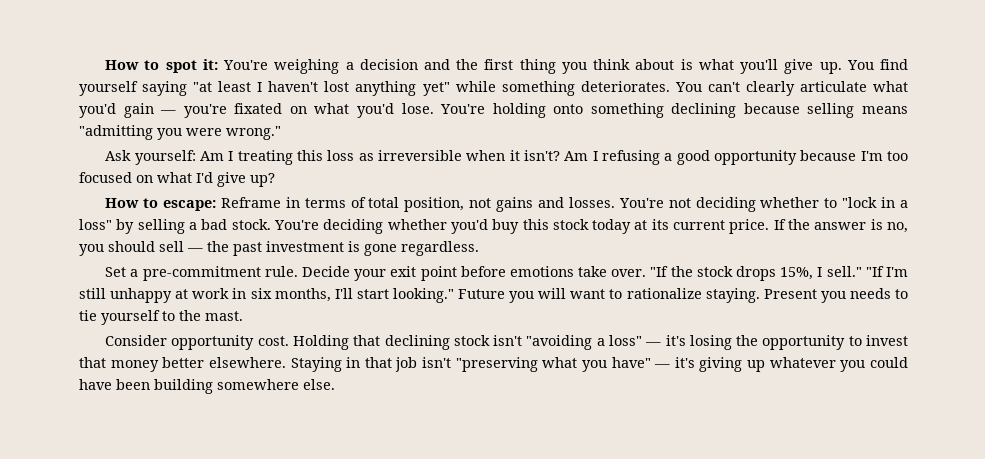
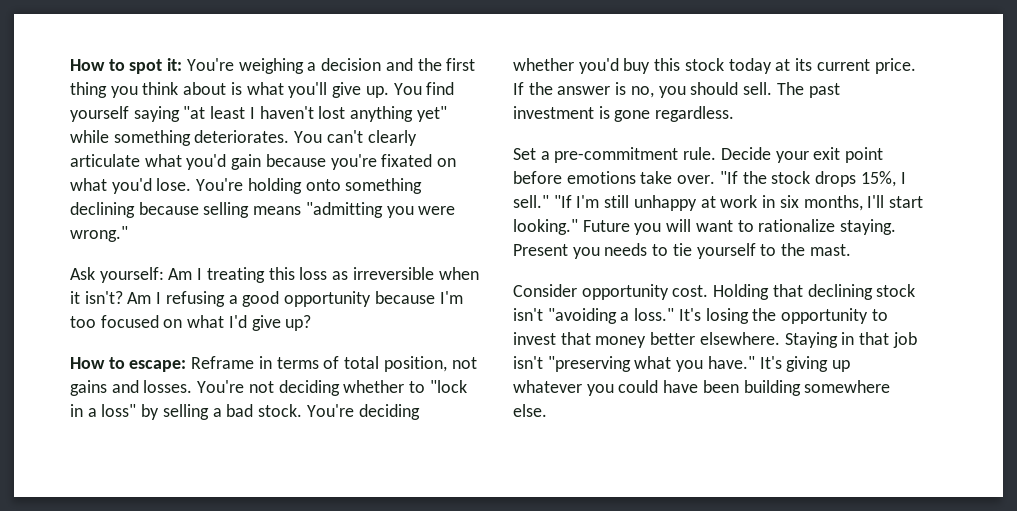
[160,110,177,114] — -> [265,154,326,167] because
[159,241,229,252] sell — the -> [743,82,804,95] sell. The
[609,335,686,346] loss" — it's -> [634,308,701,321] loss." It's
[611,357,695,368] have" — it's -> [707,356,782,369] have." It's

